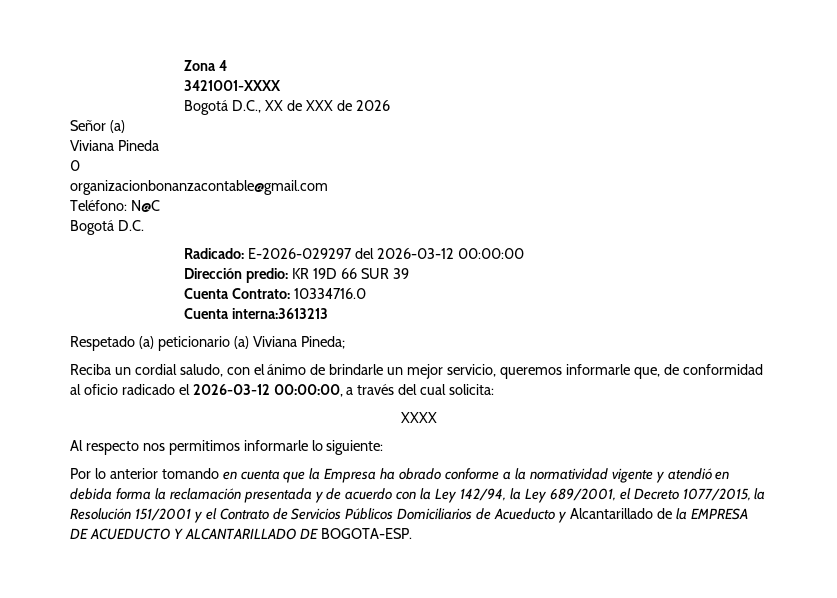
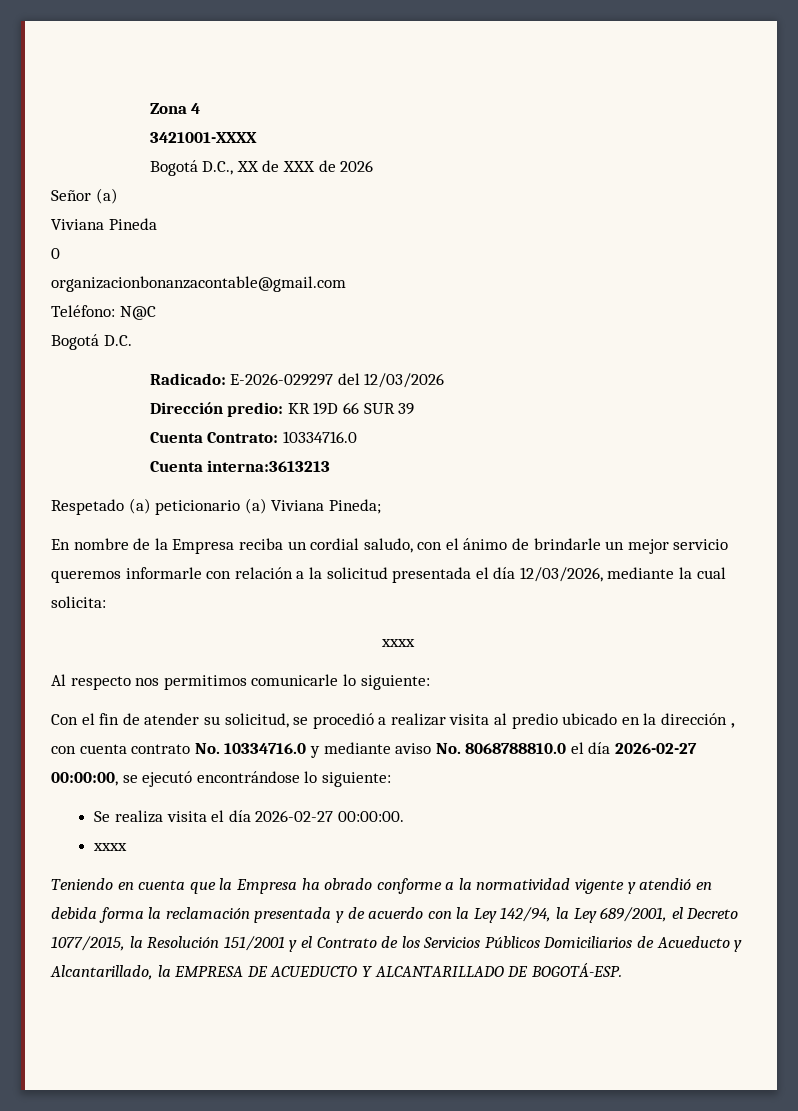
[376,248,524,259] 2026-03-12 00:00:00 -> [364,373,445,388] 12/03/2026
[70,364,111,375] Reciba -> [51,538,283,554] En nombre de la Empresa reciba
[447,364,497,377] servicio, -> [673,539,729,550] servicio
[633,364,763,379] [70,384,418,397] que, de conformidad al oficio radicado el 2026-03-12 00:00:00, a través del -> [206,567,693,583] con relación a la solicitud presentada el día 12/03/2026, mediante la
[400,412,437,423] XXXX -> [381,639,415,647] xxxx
[243,440,384,455] [70,468,219,479] informarle lo siguiente: // Por lo anterior tomando -> [251,674,430,690] [51,713,735,729] [51,742,698,758] [51,771,391,787] [94,810,404,823] [93,843,128,851] [51,878,113,890] comunicarle lo siguiente: // Con el fin de atender su solicitud, se procedió a realizar visita al predio ubicado en la dirección , con cuenta contrato No. 10334716.0 y mediante aviso No. 8068788810.0 el día 2026-02-27 00:00:00, se ejecutó encontrándose lo siguiente: // Se realiza visita el día 2026-02-27 00:00:00. // xxxx // Teniendo
(288, 514) none -> [401,936,420,948] los
[569,508,672,519] Alcantarillado de -> [50,965,153,980] Alcantarillado,
[320,528,412,539] BOGOTA-ESP. -> [530,963,622,977] BOGOTÁ-ESP.

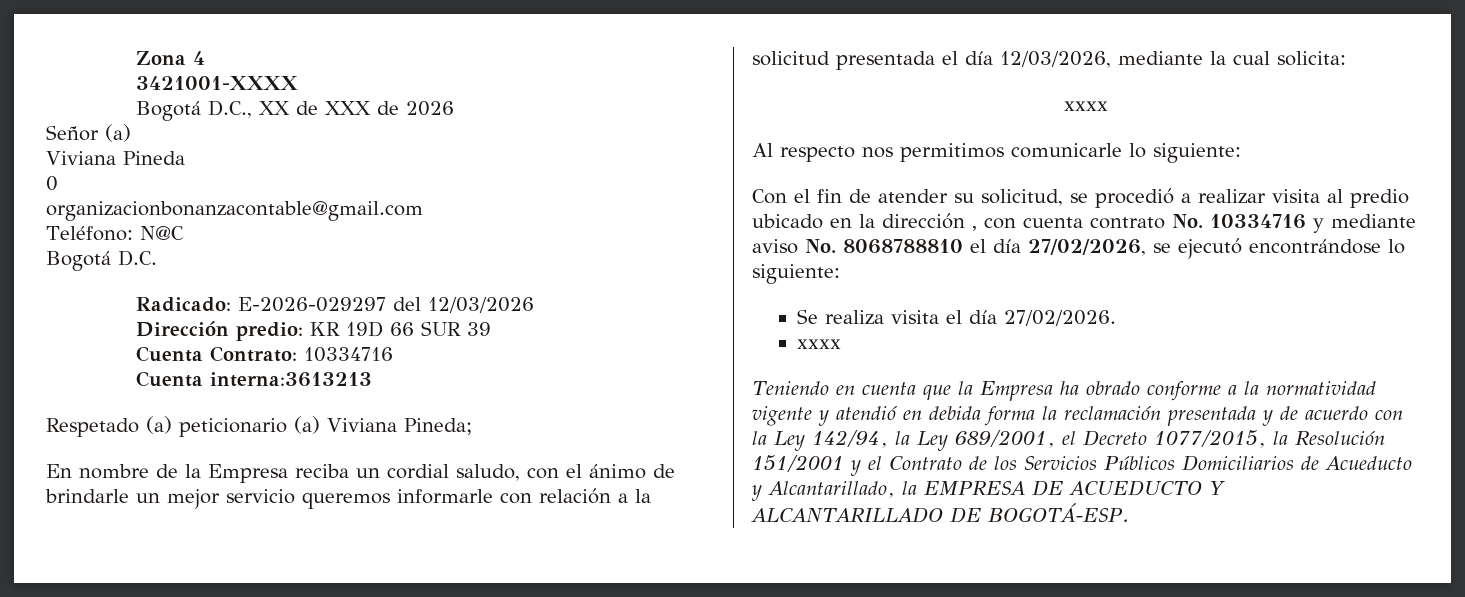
[282,431,357,443] 10334716.0 -> [304,347,394,362] 10334716
[224,743,307,754] 10334716.0 -> [1210,214,1306,229] 10334716
[465,742,698,754] [51,772,118,786] 8068788810.0 el día 2026-02-27 00:00:00, -> [843,239,1146,256] 8068788810 el día 27/02/2026,
[255,810,404,822] 2026-02-27 00:00:00. -> [1004,310,1117,326] 27/02/2026.

